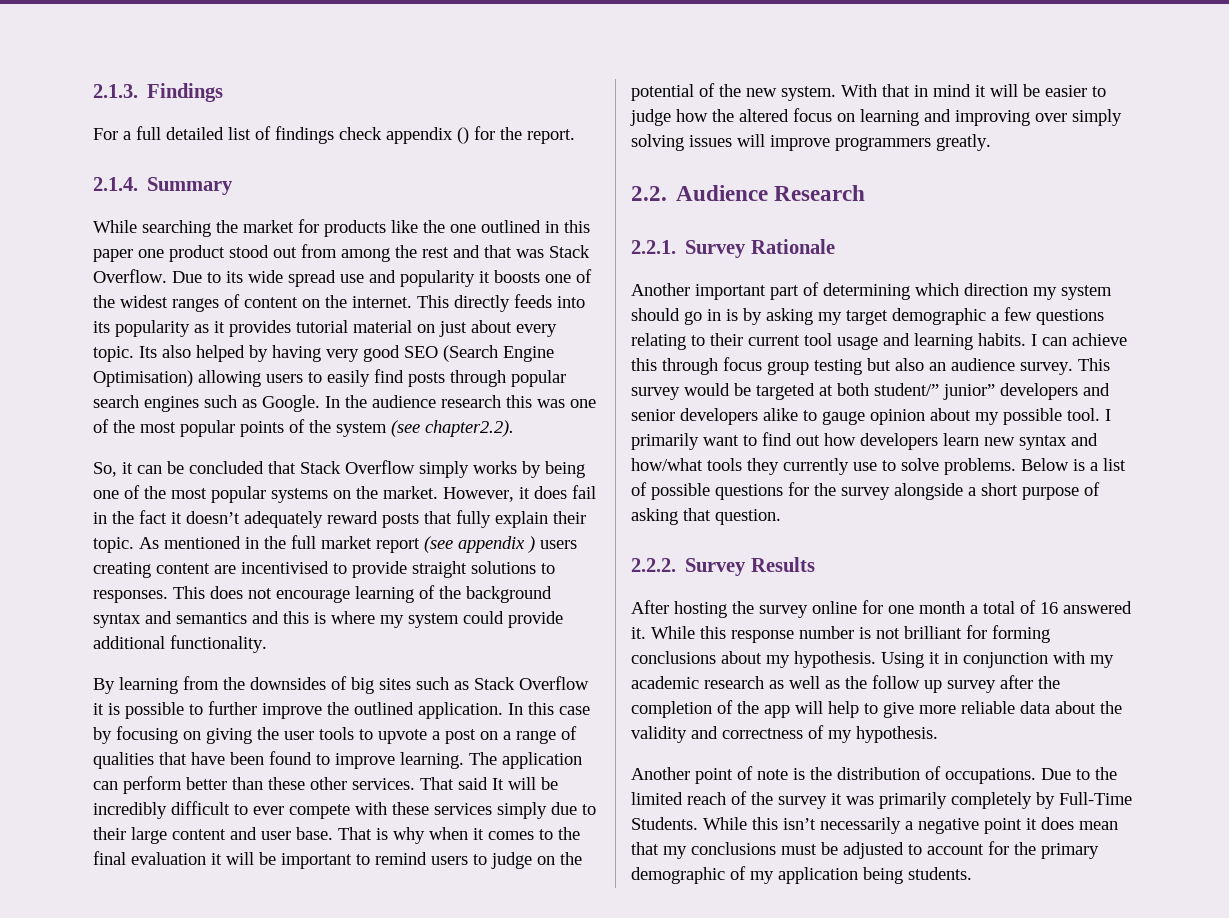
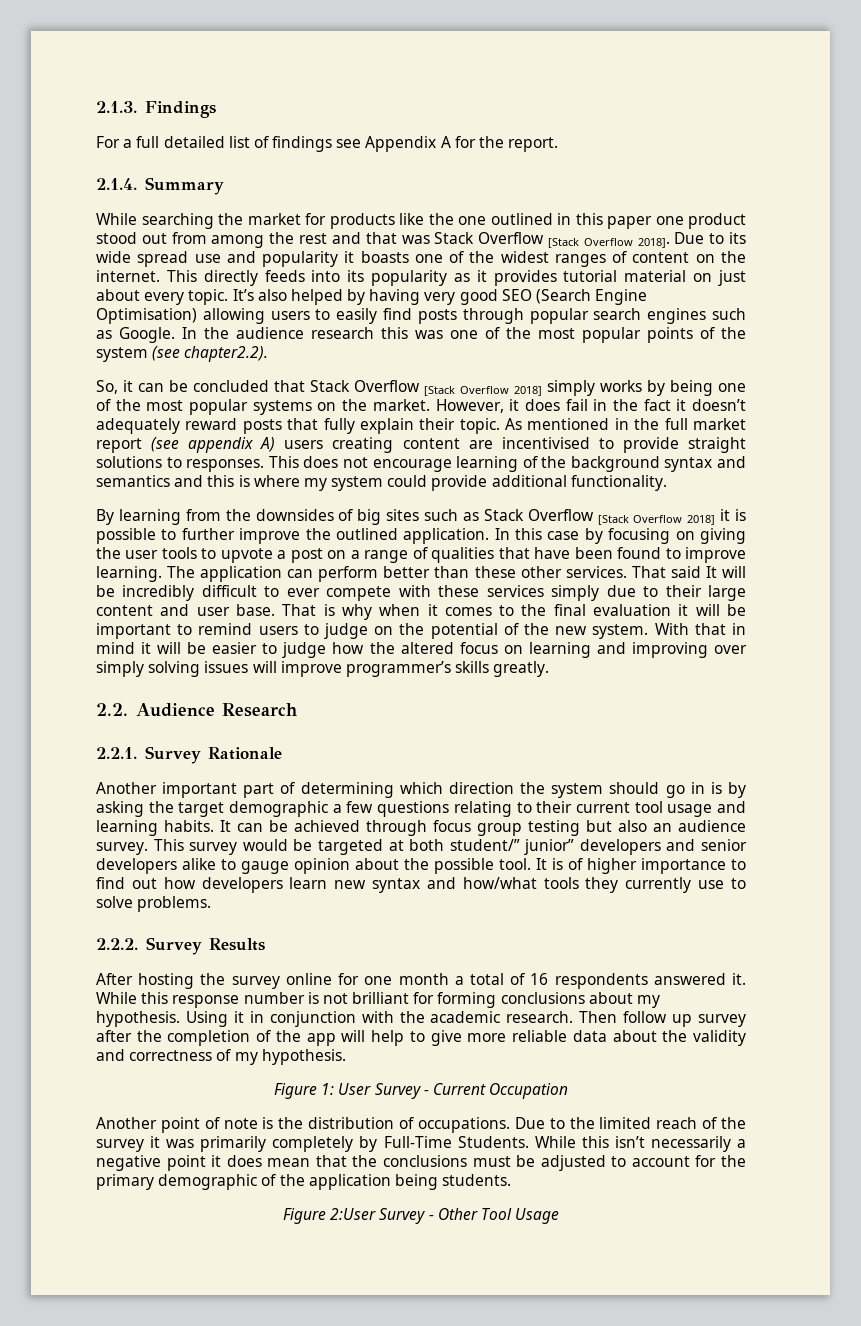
[339,127,469,144] check appendix () -> [336,136,451,152] see Appendix A
[93,269,167,283] Overflow. -> [478,232,670,248] Overflow [Stack Overflow 2018].
[494,270,540,283] boosts -> [360,251,409,263] boasts
[139,346,157,358] Its -> [232,289,254,301] It’s
(415, 467) none -> [424,386,542,396] [Stack Overflow 2018]
[528,536,535,553] ) -> [260,437,276,452] A)
(589, 683) none -> [597,515,716,525] [Stack Overflow 2018]
[835,137,931,151] programmers -> [345,661,490,677] programmer’s skills
[1033,287,1057,300] my -> [520,782,546,794] the
[818,312,842,325] my -> [148,801,174,813] the
[1031,333,1127,346] [631,358,657,371] I can achieve this -> [220,820,360,832] It can be achieved
[975,412,999,425] my -> [404,858,429,870] the
[1105,409,1111,421] [631,433,739,450] I primarily want -> [536,858,726,874] It is of higher importance
[1021,458,1126,471] [631,482,1100,500] [631,508,781,525] Below is a list of possible questions for the survey alongside a short purpose of asking that question. -> (212, 904) none
(1058, 608) none -> [554,973,648,989] respondents
[1090,655,1114,668] [631,676,867,689] my academic research as well as the -> [399,1011,618,1023] the academic research. Then
(938, 734) none -> [273,1083,569,1099] // Figure 1: User Survey - Current Occupation
[663,846,687,859] my -> [352,1155,378,1167] the
[750,871,774,884] my -> [279,1174,305,1186] the
(972, 873) none -> [282,1208,560,1224] // Figure 2:User Survey - Other Tool Usage

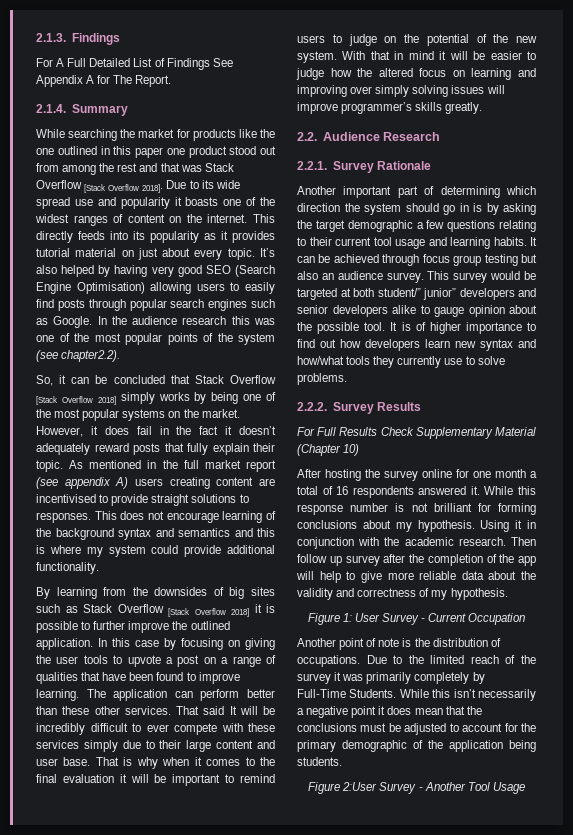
[123,136,362,152] a full detailed list of findings see -> [56,58,233,70] A Full Detailed List of Findings See
[479,136,559,152] the report. -> [113,75,172,87] The Report.
(265, 944) none -> [297,427,536,439] [297,444,360,456] // For Full Results Check Supplementary Material (Chapter 10)
[437,1208,478,1220] Other -> [424,782,466,791] Another

